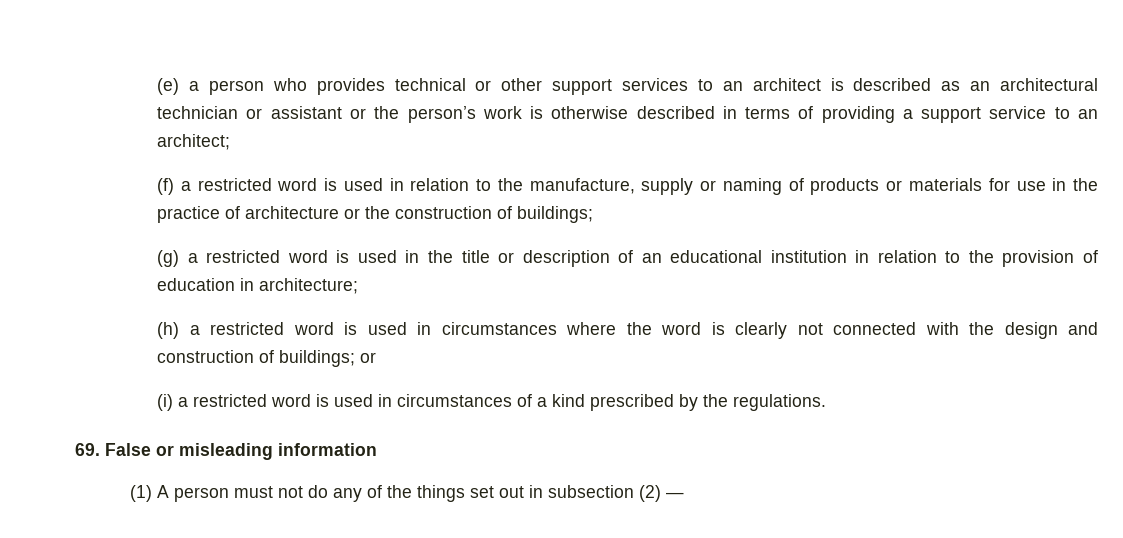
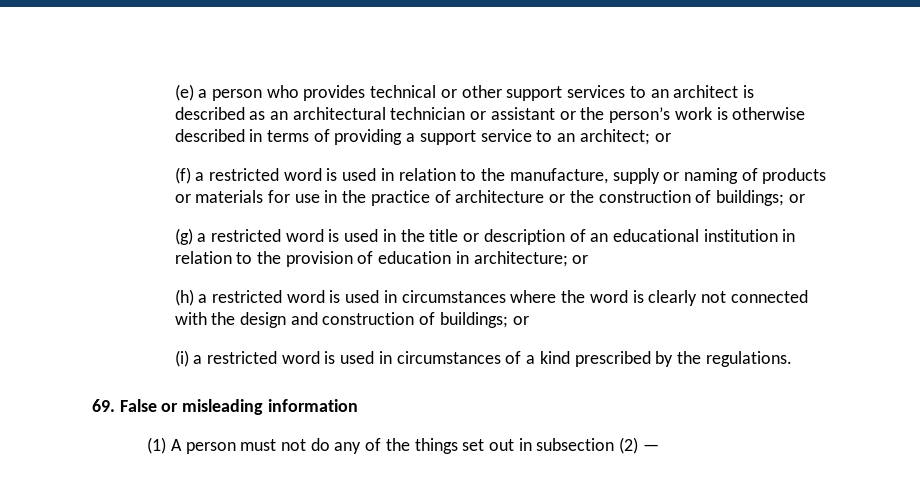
(231, 142) none -> [654,133,671,142] or
(594, 214) none -> [788,194,805,203] or
(359, 286) none -> [572,255,589,264] or

